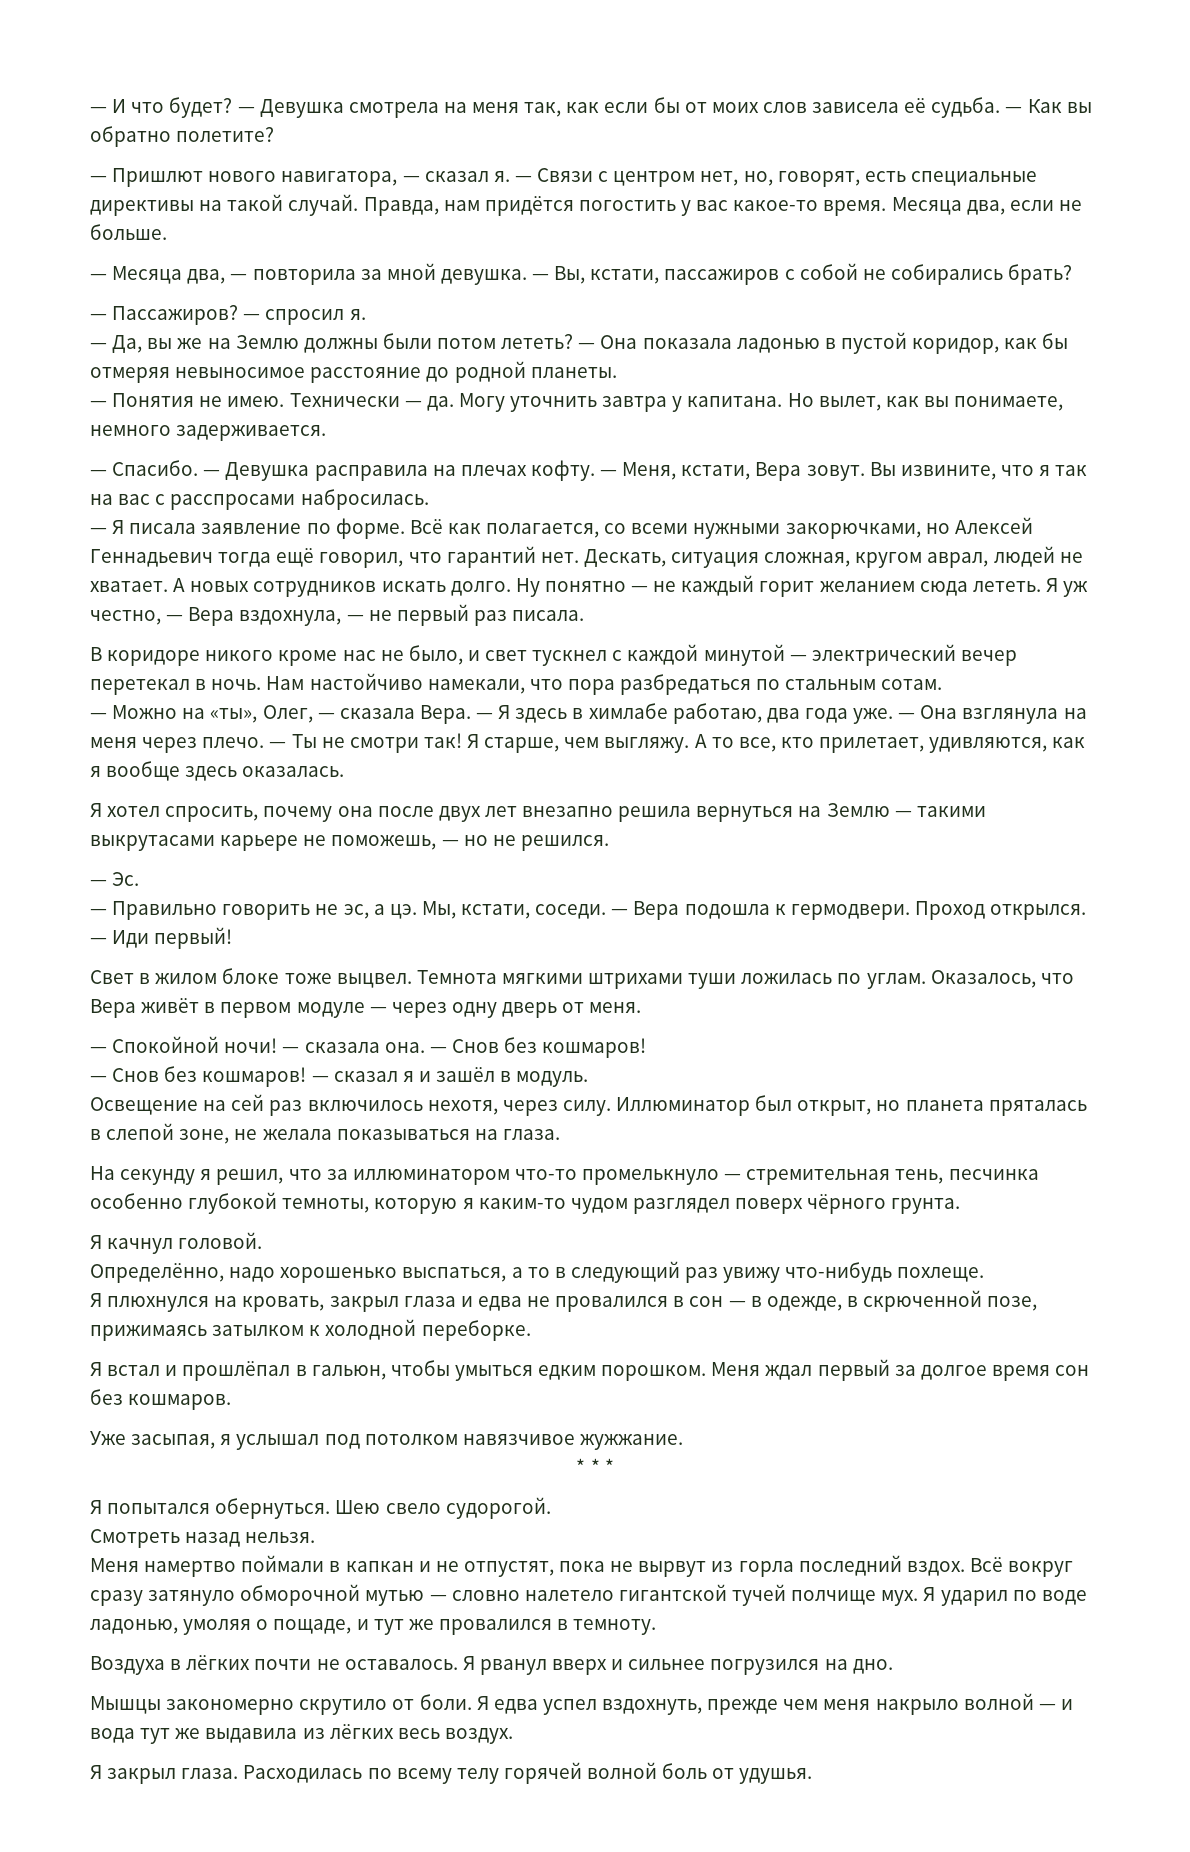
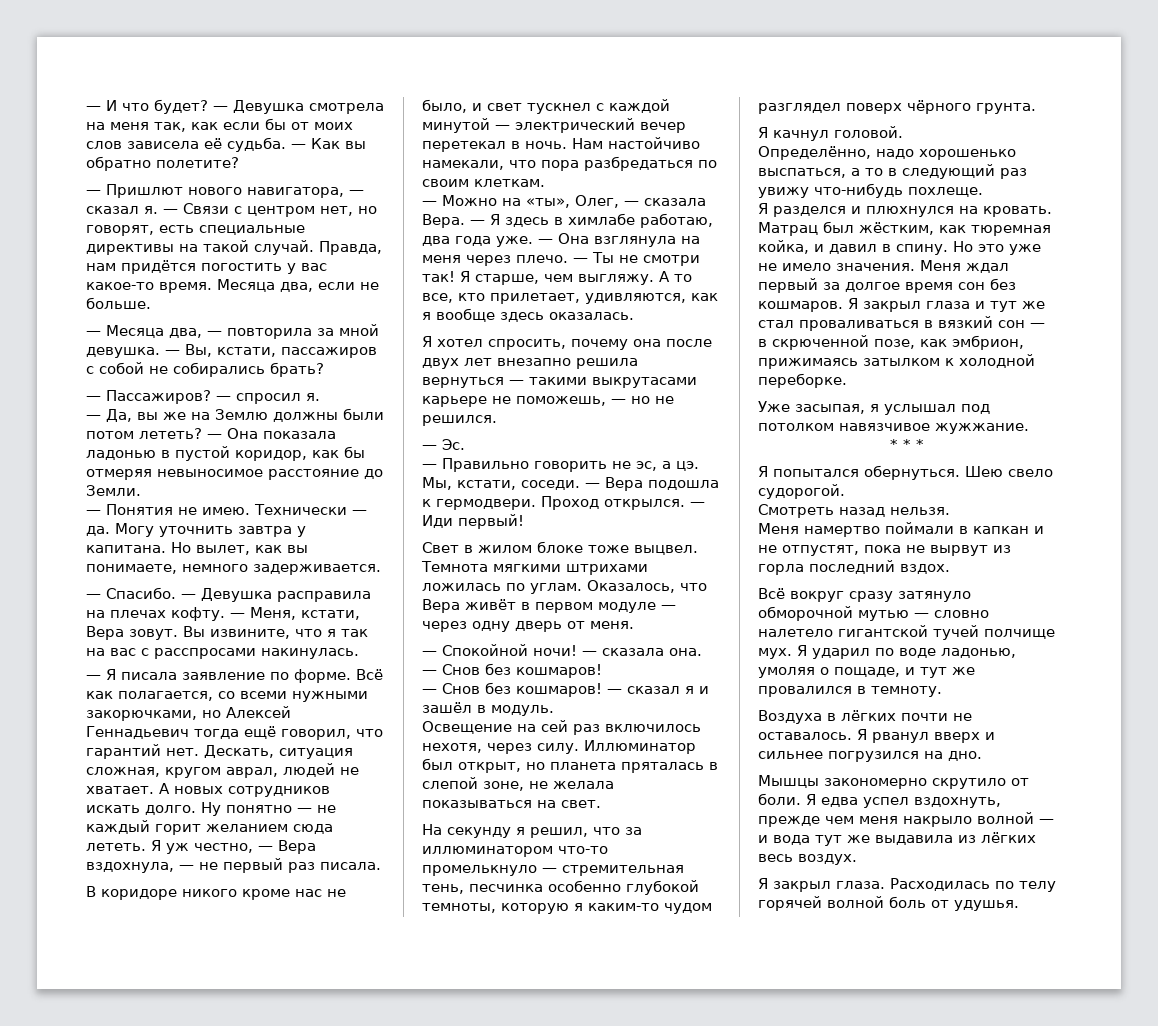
[743,171,773,186] но, -> [358,206,377,214] но
[454,361,617,383] родной планеты. -> [86,485,141,496] Земли.
[300,489,429,510] набросилась. -> [261,648,359,659] накинулась.
[785,679,943,690] стальным сотам. -> [422,179,545,187] своим клеткам.
[798,803,890,817] на Землю -> (504, 382) none
[688,973,737,989] туши -> (648, 569) none
[502,1129,560,1140] глаза. -> [561,800,601,808] свет.
[107,1290,1038,1312] [90,1319,531,1341] [90,1360,707,1381] плюхнулся на кровать, закрыл глаза и едва не провалился в сон — в одежде, в скрюченной позе, прижимаясь затылком к холодной переборке. // Я встал и прошлёпал в гальюн, чтобы умыться едким порошком. -> [773,206,1052,217] [758,221,1051,236] [758,240,1041,255] [758,263,915,271] разделся и плюхнулся на кровать. Матрац был жёстким, как тюремная койка, и давил в спину. Но это уже не имело значения.
(232, 1402) none -> [848,298,1045,312] [758,316,1045,331] [758,335,1024,350] [758,354,1035,369] [758,373,847,388] Я закрыл глаза и тут же стал проваливаться в вязкий сон — в скрюченной позе, как эмбрион, прижимаясь затылком к холодной переборке.
(965, 1568) none -> (950, 569) //
[396,1768,452,1784] всему -> (1014, 885) none

